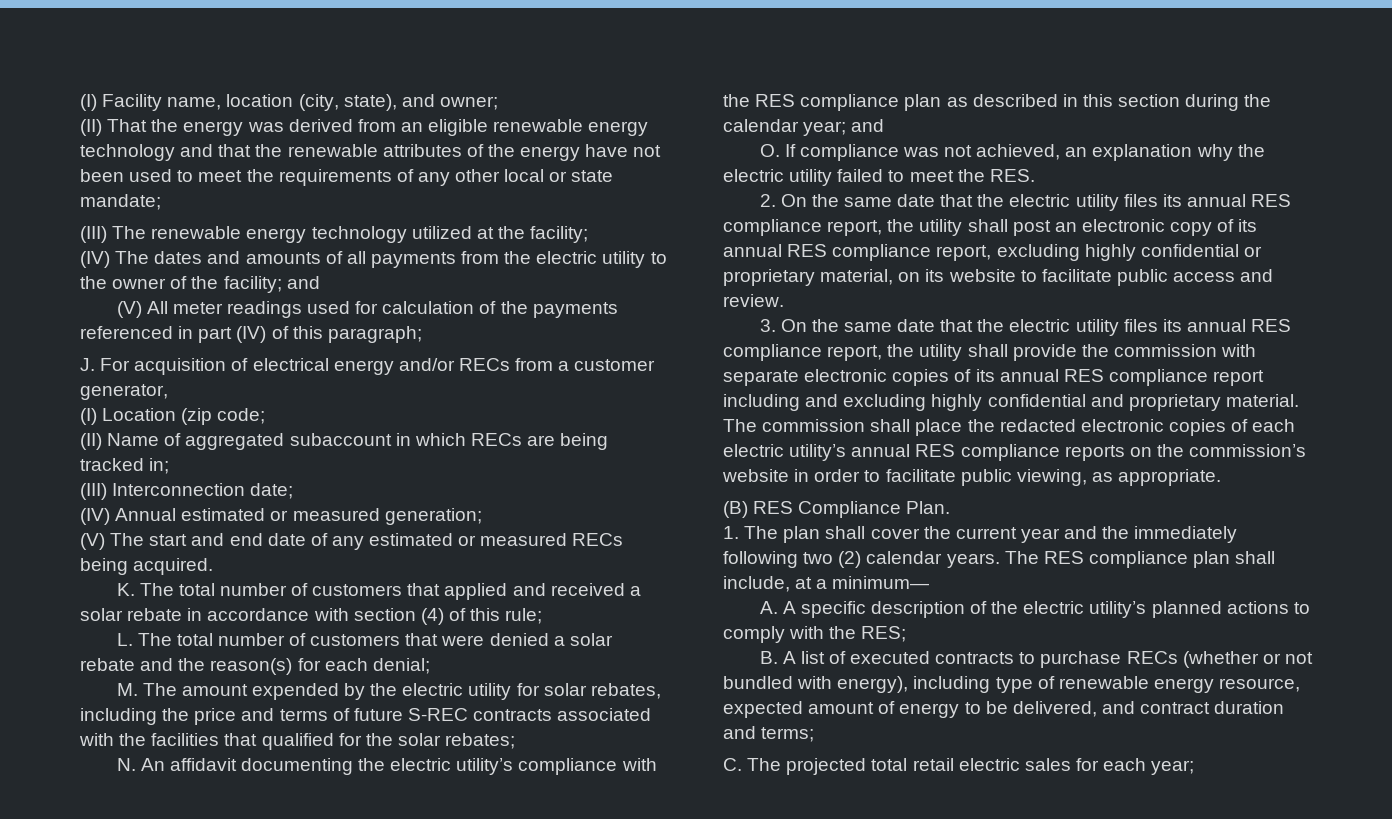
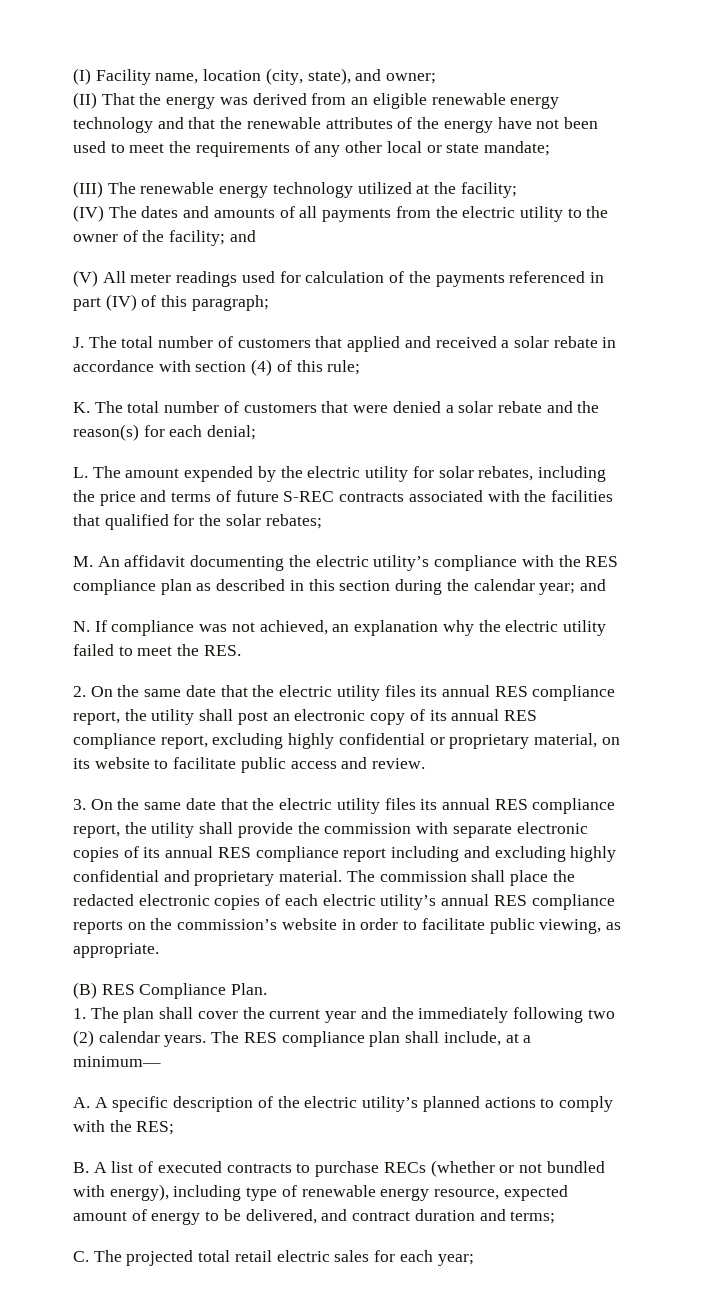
[100,358,656,375] [80,384,168,400] [80,408,266,425] [80,433,609,450] [80,458,170,474] [80,483,294,500] [80,508,482,525] [80,533,624,550] [80,558,214,575] [116,583,135,596] For acquisition of electrical energy and/or RECs from a customer generator, // (I) Location (zip code; // (II) Name of aggregated subaccount in which RECs are being tracked in; // (III) Interconnection date; // (IV) Annual estimated or measured generation; // (V) The start and end date of any estimated or measured RECs being acquired. // K. -> (84, 342) none
[116,633,133,646] L. -> [73,402,90,413] K.
[116,683,138,696] M. -> [73,467,88,478] L.
[116,758,136,771] N. -> [73,556,93,567] M.
[759,144,780,157] O. -> [73,621,90,632] N.

